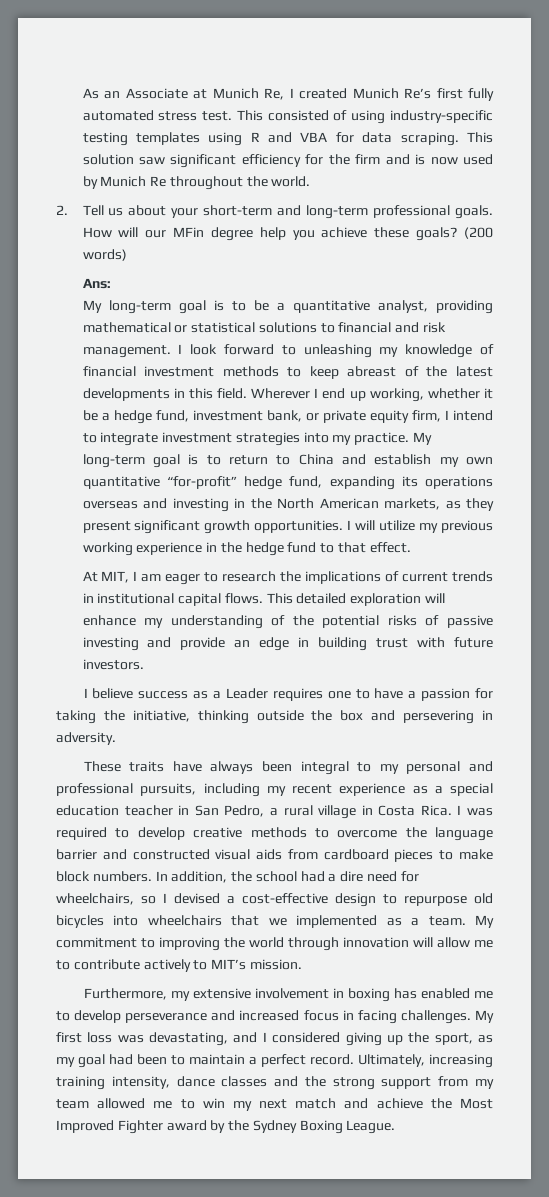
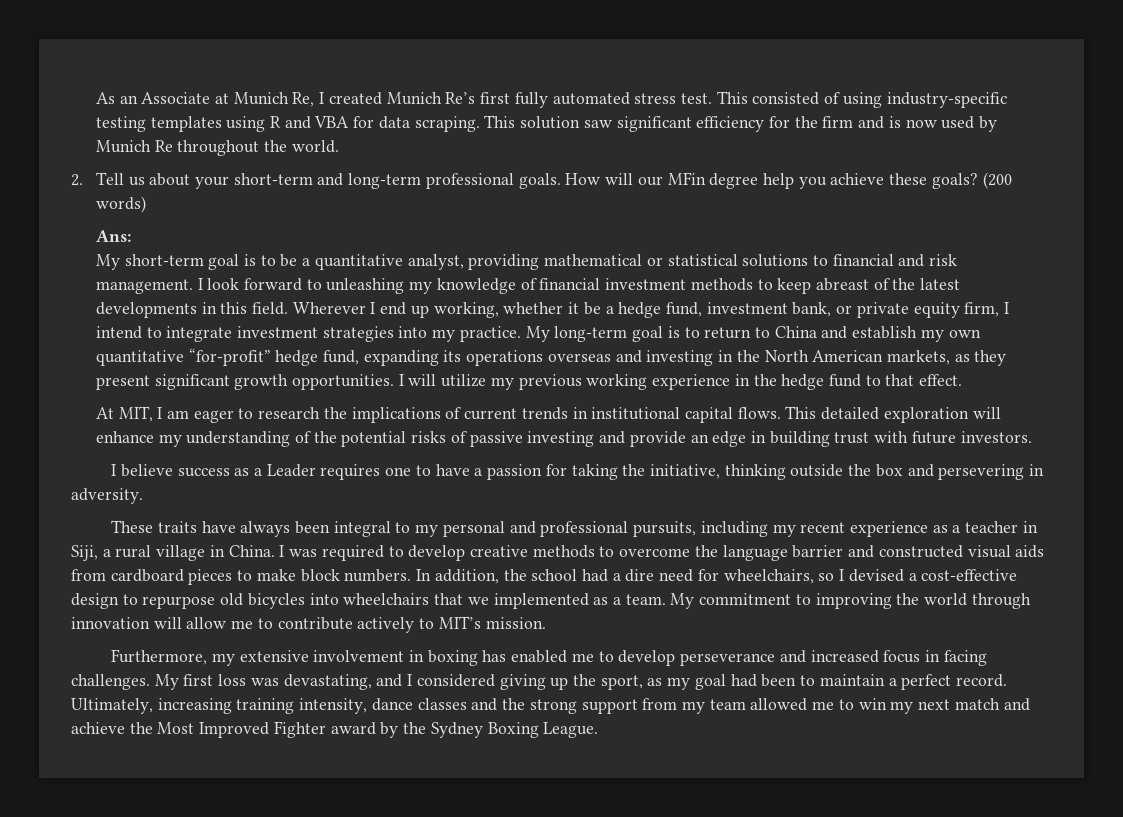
[108,300,171,314] long-term -> [124,254,204,266] short-term
[450,783,493,796] [56,805,265,817] special education teacher in San Pedro, -> [965,521,1038,533] [71,545,98,561] teacher in Siji,
[378,805,452,816] Costa Rica. -> [228,545,275,557] China.

